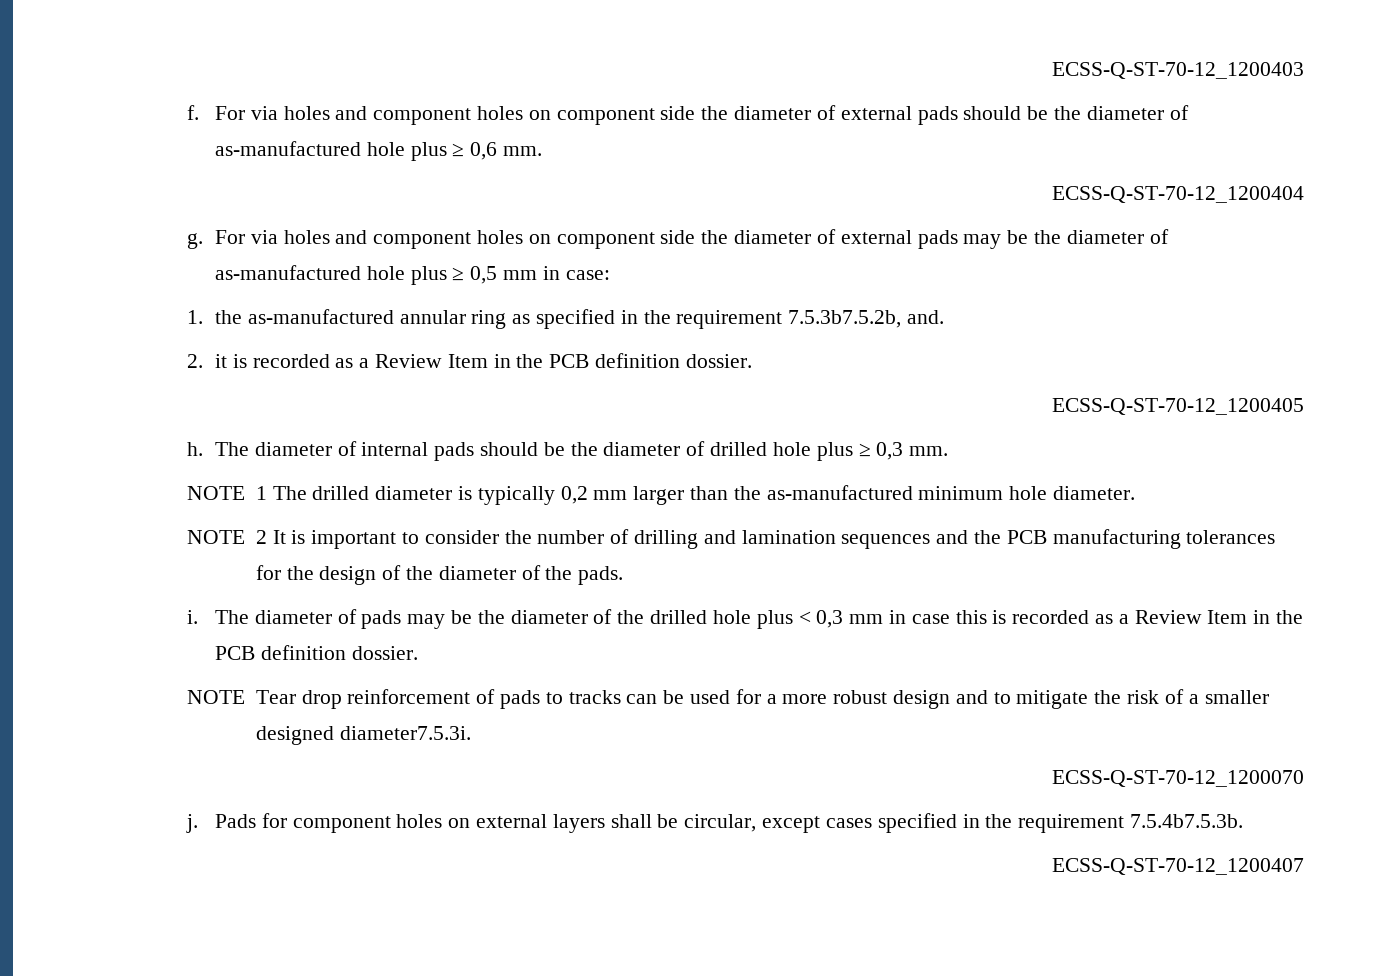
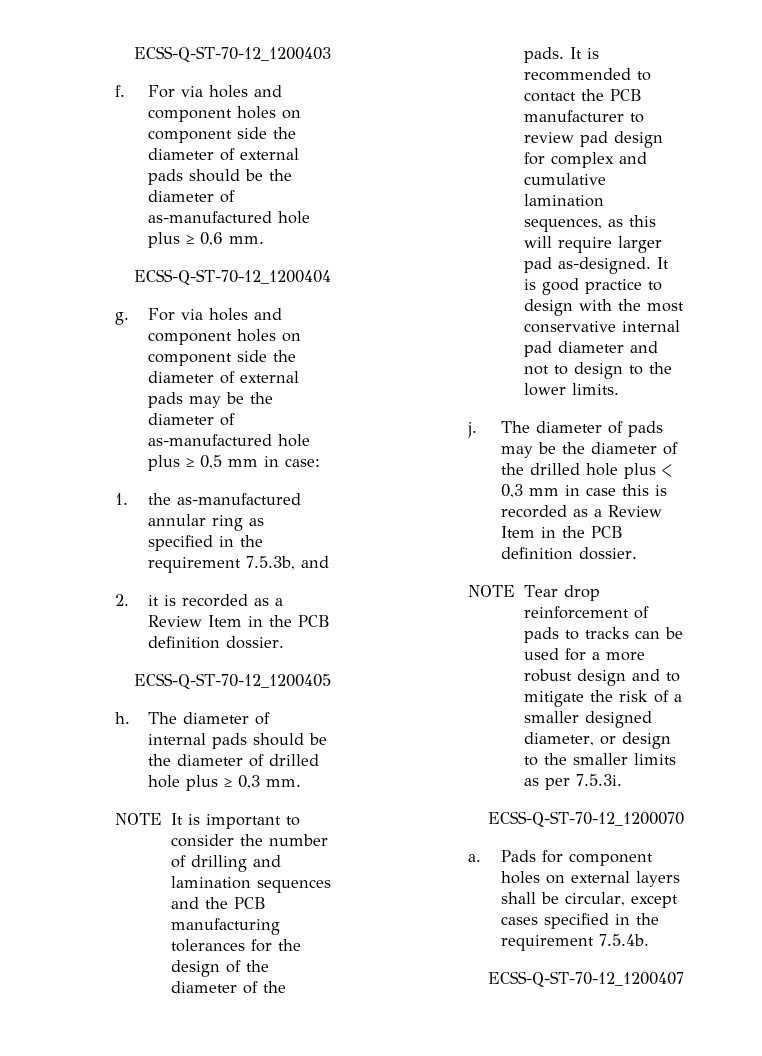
[788,310,945,328] 7.5.3b7.5.2b, and. -> [245,556,329,570] 7.5.3b, and
[255,485,1136,505] [187,530,267,544] 1 The drilled diameter is typically 0,2 mm larger than the as-manufactured minimum hole diameter. // NOTE 2 -> (163, 819) none
[187,610,199,624] // i. -> [569,47,599,59] [523,68,651,81] [523,89,642,102] [523,110,644,123] [523,131,663,148] [523,152,647,168] [523,173,606,185] [523,194,604,207] [523,215,656,232] [523,236,662,253] [523,257,669,274] [523,278,662,295] [523,299,684,316] [523,320,680,333] [523,341,658,357] [523,362,672,379] [523,383,619,396] [467,422,478,438] It is recommended to contact the PCB manufacturer to review pad design for complex and cumulative lamination sequences, as this will require larger pad as-designed. It is good practice to design with the most conservative internal pad diameter and not to design to the lower limits. // j.
[339,726,471,740] diameter7.5.3i. -> [523,732,671,749] [523,753,676,766] [523,774,622,790] diameter, or design to the smaller limits as per 7.5.3i.
[186,814,199,833] j. -> [468,854,482,862] a.
[1129,814,1243,828] 7.5.4b7.5.3b. -> [598,934,649,946] 7.5.4b.

